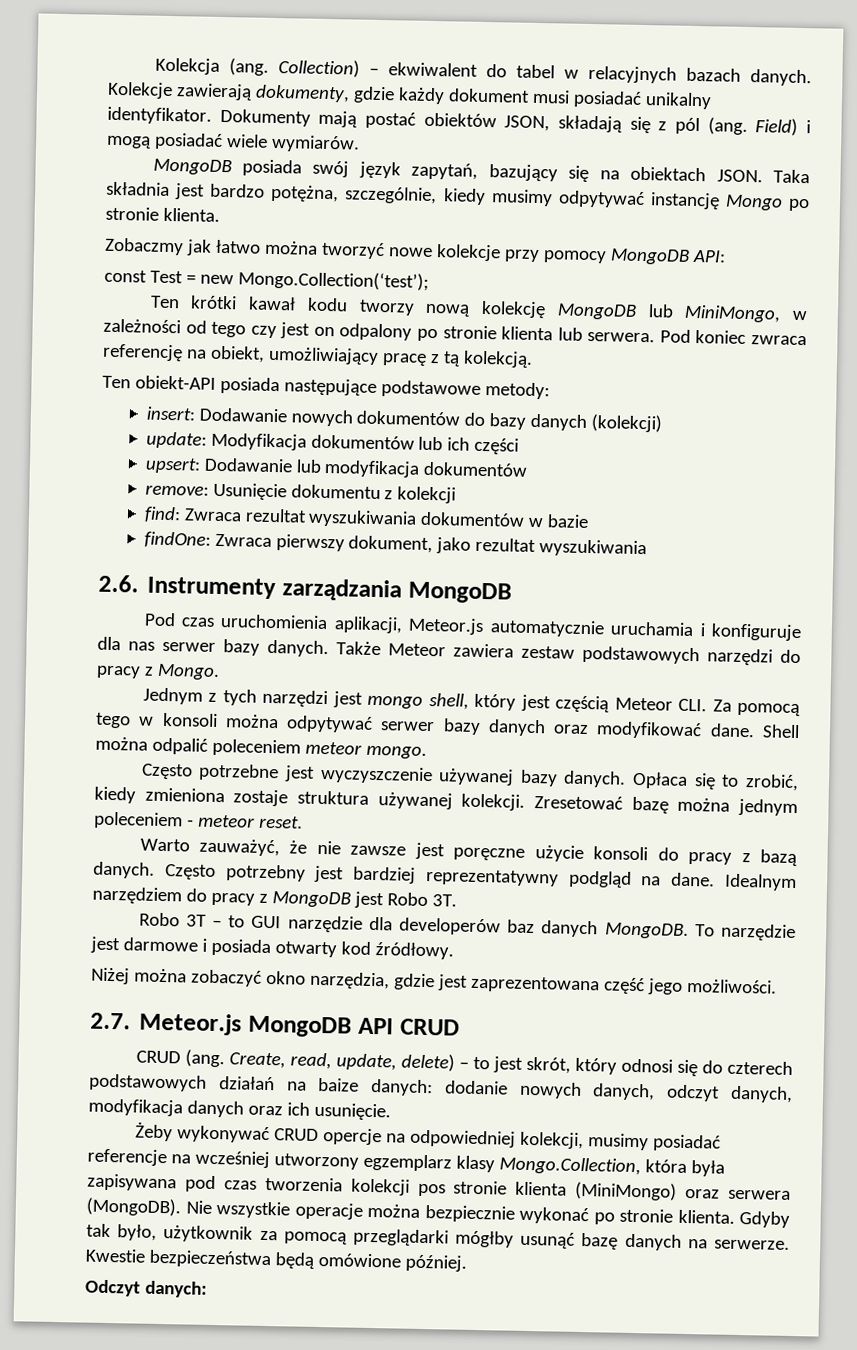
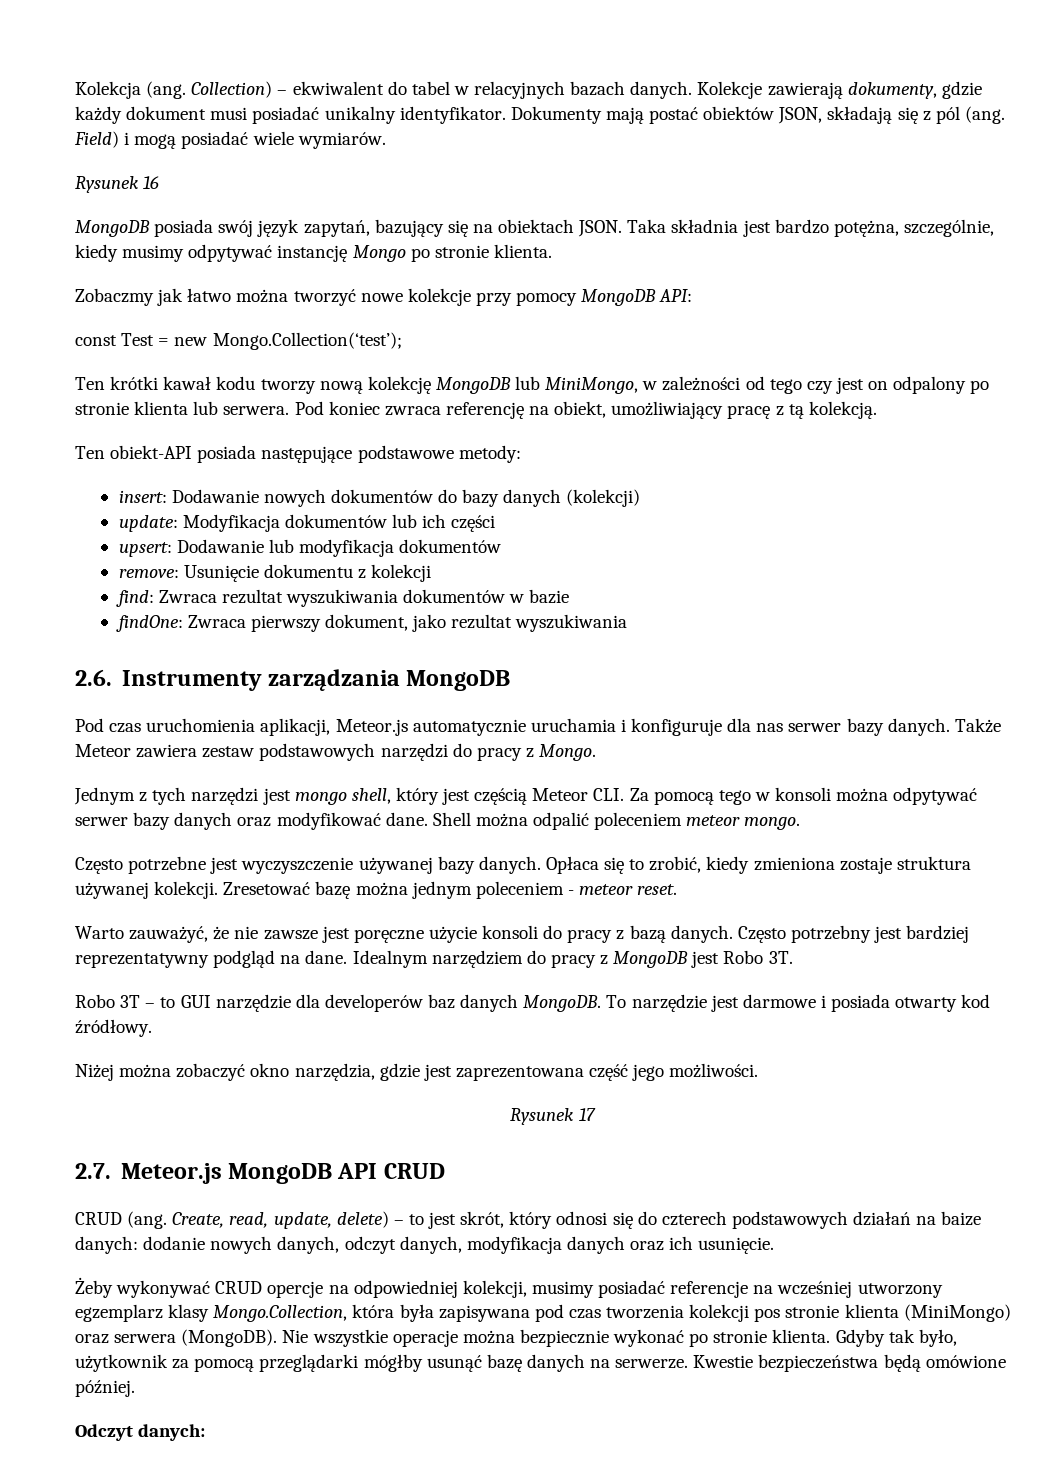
(360, 143) none -> [75,176,160,193] // Rysunek 16
(777, 986) none -> [510,1108,596,1125] // Rysunek 17

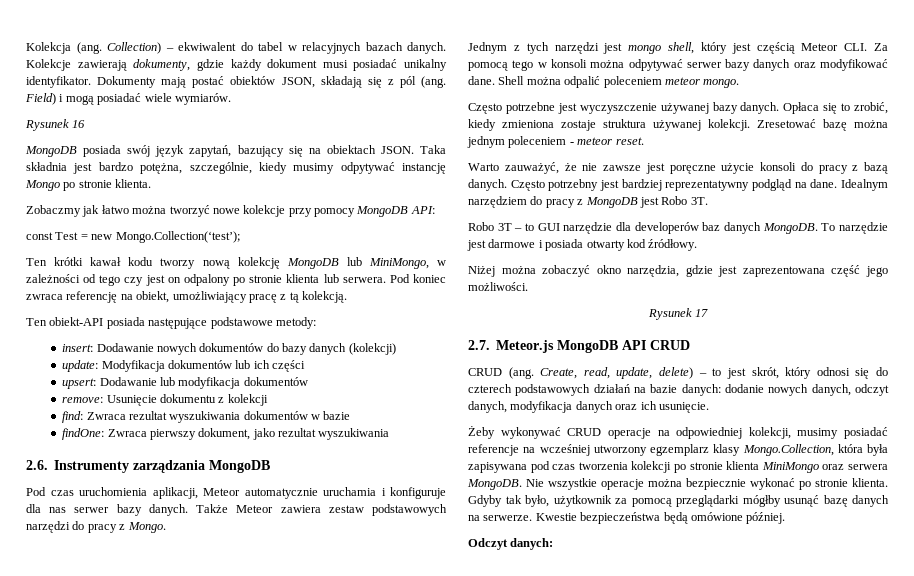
[335,719,408,736] Meteor.js -> [203,488,240,496] Meteor
[941,1211,982,1226] baize -> [650,384,678,393] bazie
[267,1281,324,1298] opercje -> [607,428,651,439] operacje
[754,1304,1011,1322] pos stronie klienta (MiniMongo) -> [674,461,819,473] po stronie klienta MiniMongo
[181,1329,278,1347] (MongoDB). -> [467,479,522,490] MongoDB.

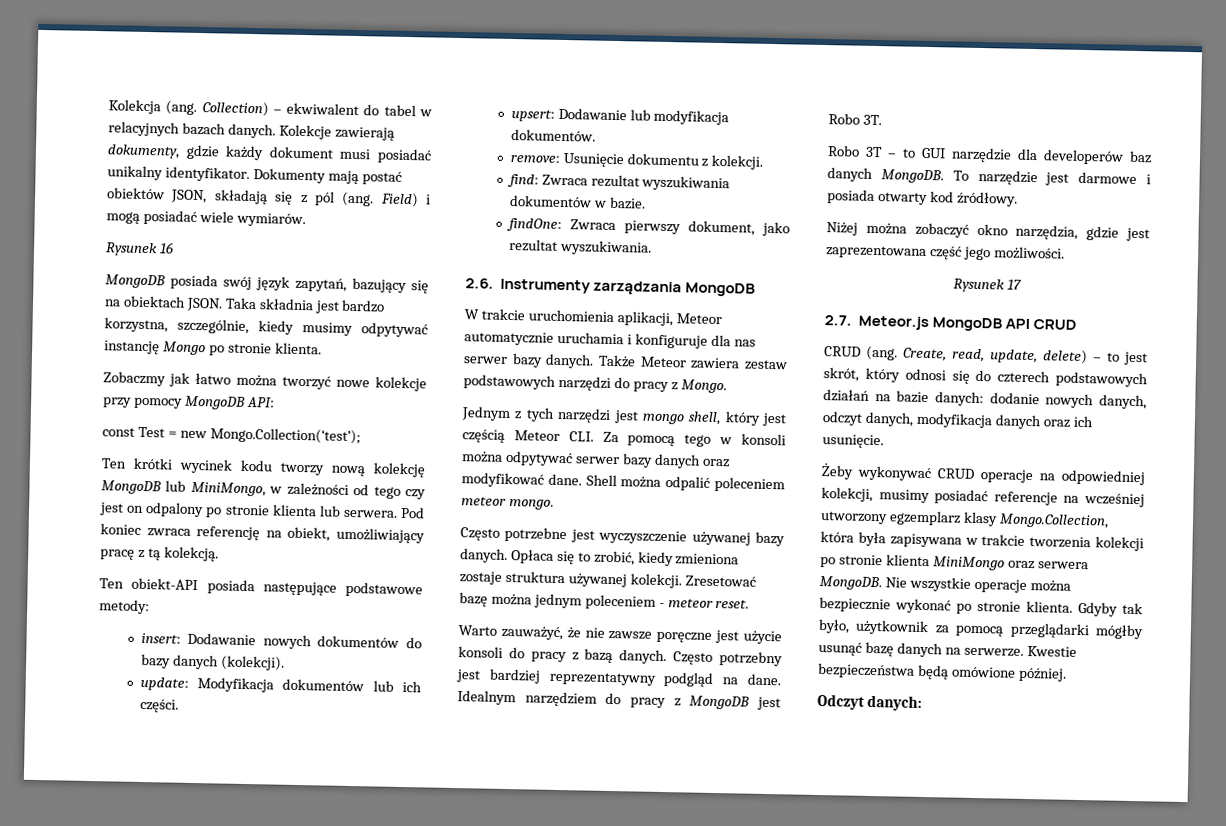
[140,163,183,174] potężna, -> [104,317,168,333] korzystna,
[90,257,122,266] kawał -> [179,458,233,474] wycinek
[348,343,396,355] (kolekcji) -> [220,655,285,671] (kolekcji).
[272,360,306,372] części -> [139,698,179,713] części.
[243,377,308,386] dokumentów -> [510,128,596,142] dokumentów.
[227,394,268,406] kolekcji -> [711,154,764,170] kolekcji.
[323,411,351,420] bazie -> [608,196,646,210] bazie.
[318,428,390,440] wyszukiwania -> [559,239,652,256] wyszukiwania.
[26,487,74,496] Pod czas -> [464,308,525,321] W trakcie
[645,163,716,174] jest poręczne -> [656,630,740,644] poręczne jest
[530,461,576,473] pod czas -> [964,534,1026,546] w trakcie

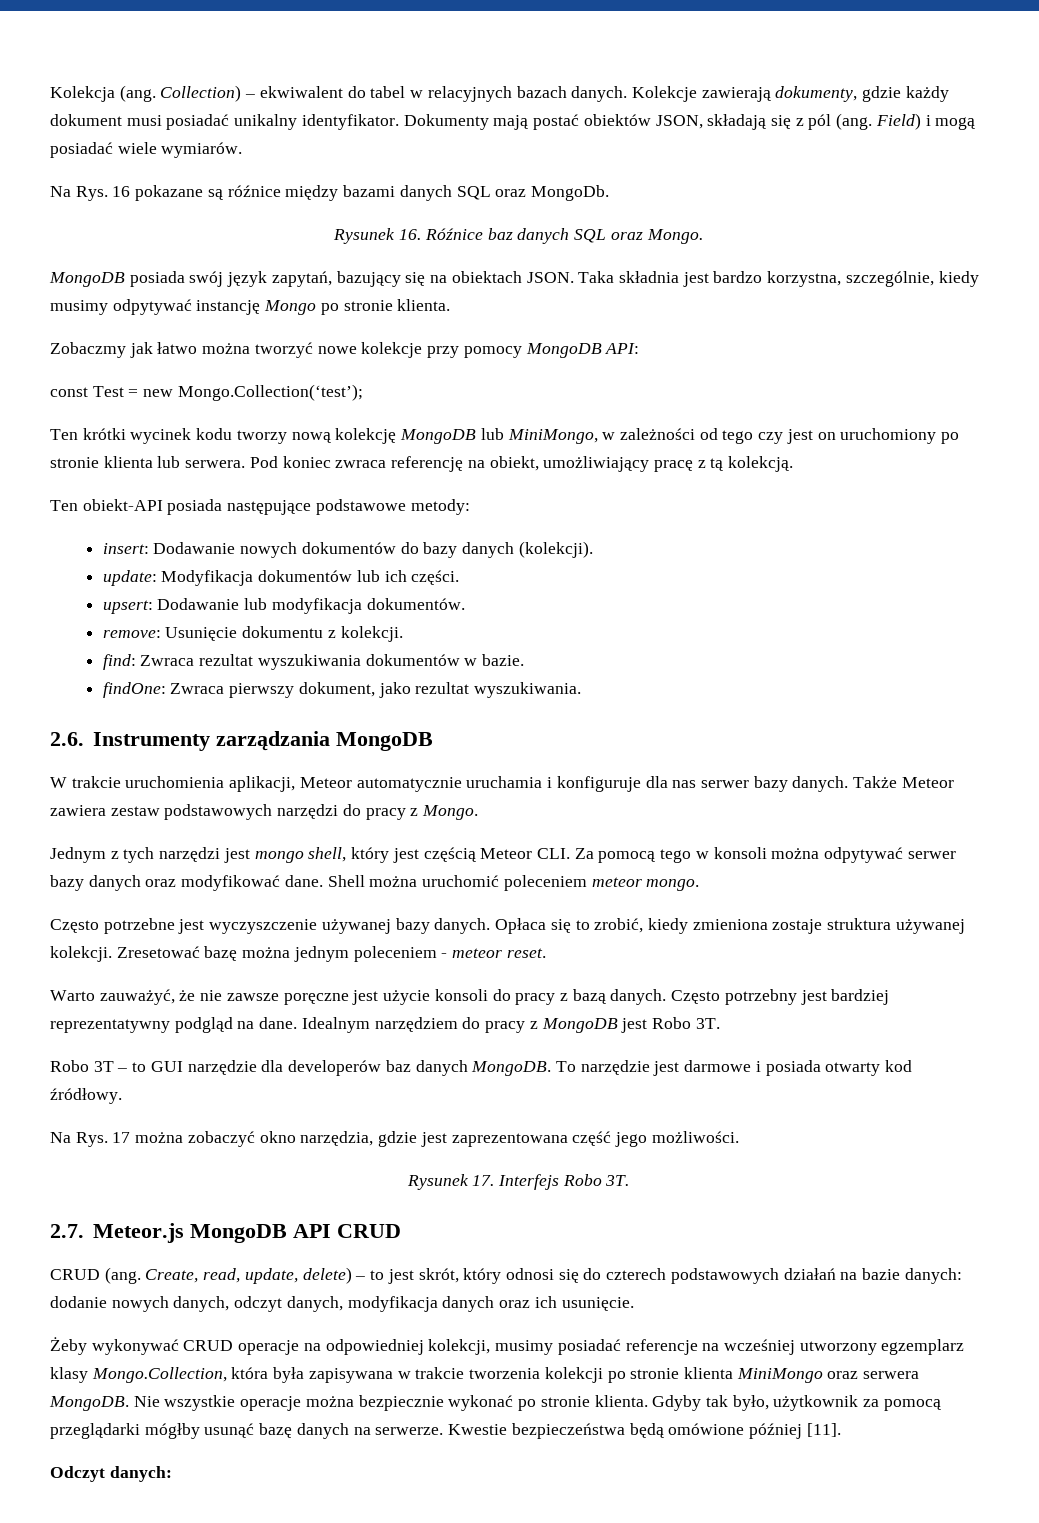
[105,242,174,257] Rysunek 16 -> [50,185,609,201] [333,228,703,244] Na Rys. 16 pokazane są róźnice między bazami danych SQL oraz MongoDb. // Rysunek 16. Róźnice baz danych SQL oraz Mongo.
[145,502,205,518] odpalony -> [840,428,937,444] uruchomiony
[665,476,711,491] odpalić -> [422,875,500,887] uruchomić
[826,222,858,236] Niżej -> [50,1132,131,1147] Na Rys. 17
[1006,279,1022,290] 17 -> [472,1174,630,1190] 17. Interfejs Robo 3T.
[1017,667,1067,682] później. -> [748,1423,841,1439] później [11].

